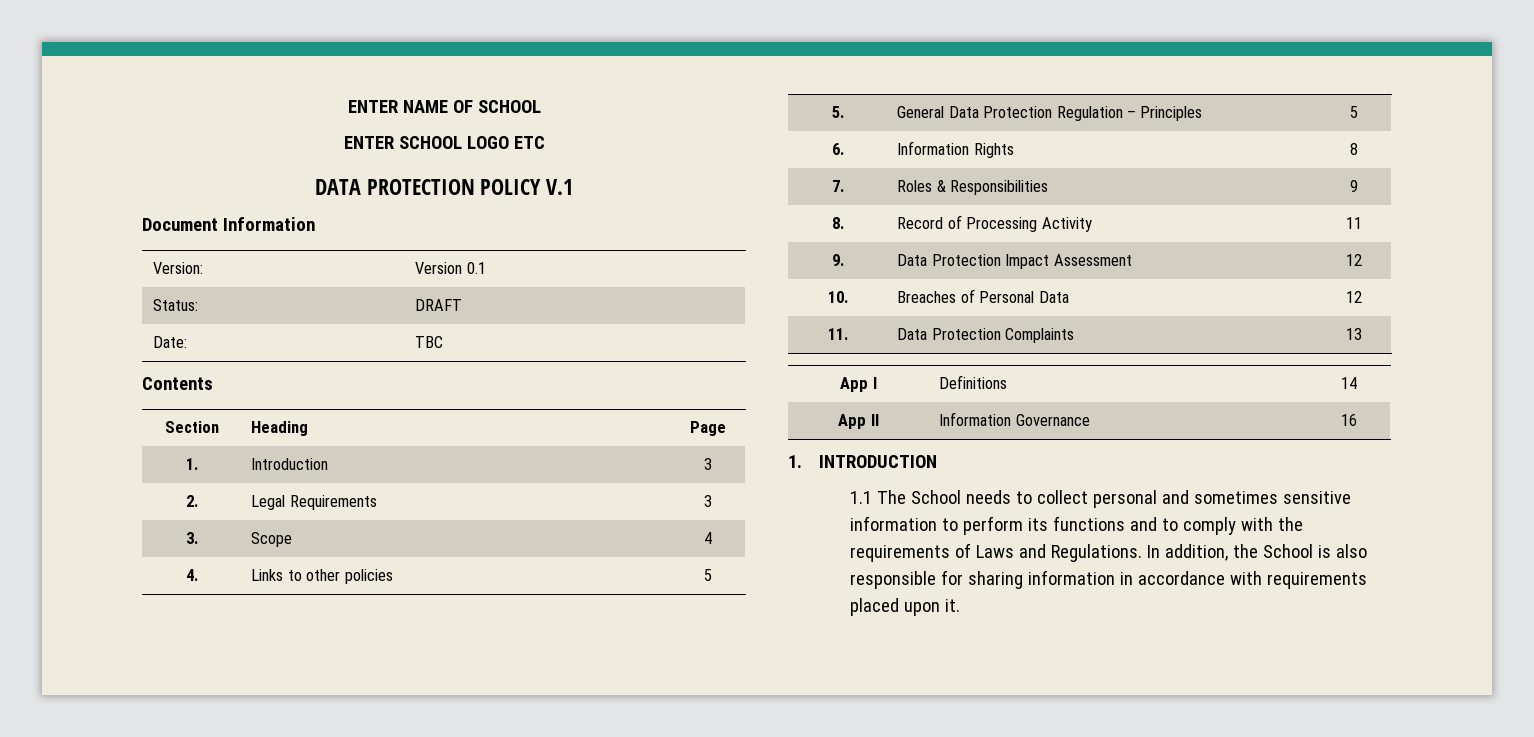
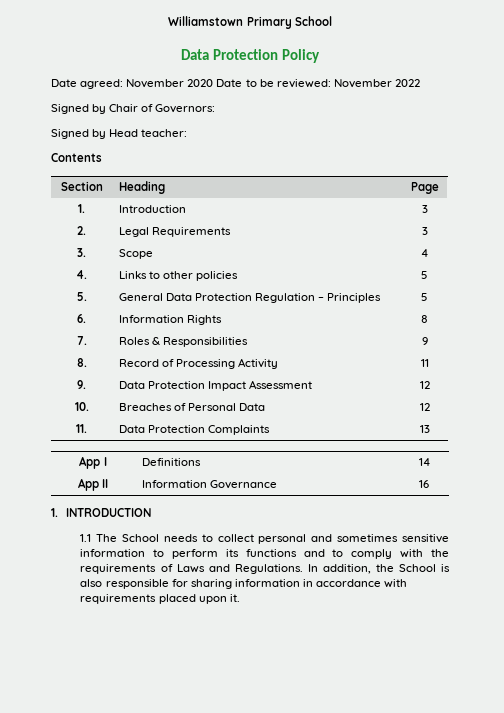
[347,100,541,113] [343,136,545,149] [314,179,574,195] [142,217,315,231] [153,262,204,274] [415,262,486,274] [153,299,199,311] [415,299,463,311] [153,336,188,348] [415,336,444,348] ENTER NAME OF SCHOOL // ENTER SCHOOL LOGO ETC // DATA PROTECTION POLICY V.1 // Document Information // Version: | Version 0.1 // Status: | DRAFT // Date: | TBC -> [168,16,332,29] [181,49,320,63] [51,79,420,89] [51,104,216,114] [51,129,188,139] Williamstown Primary School // Data Protection Policy // Date agreed: November 2020 Date to be reviewed: November 2022 // Signed by Chair of Governors: // Signed by Head teacher:

